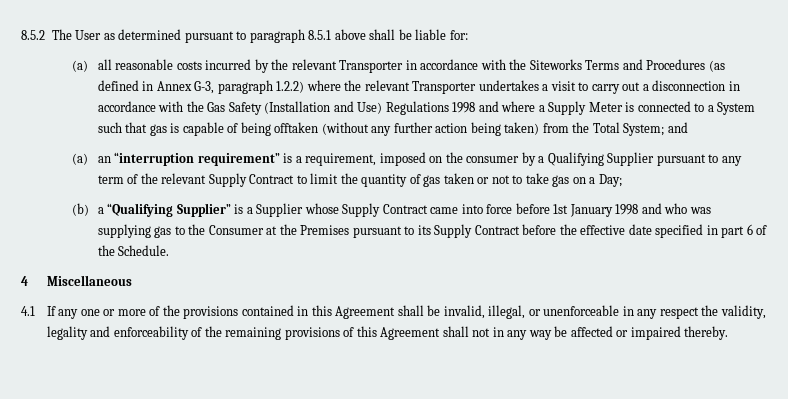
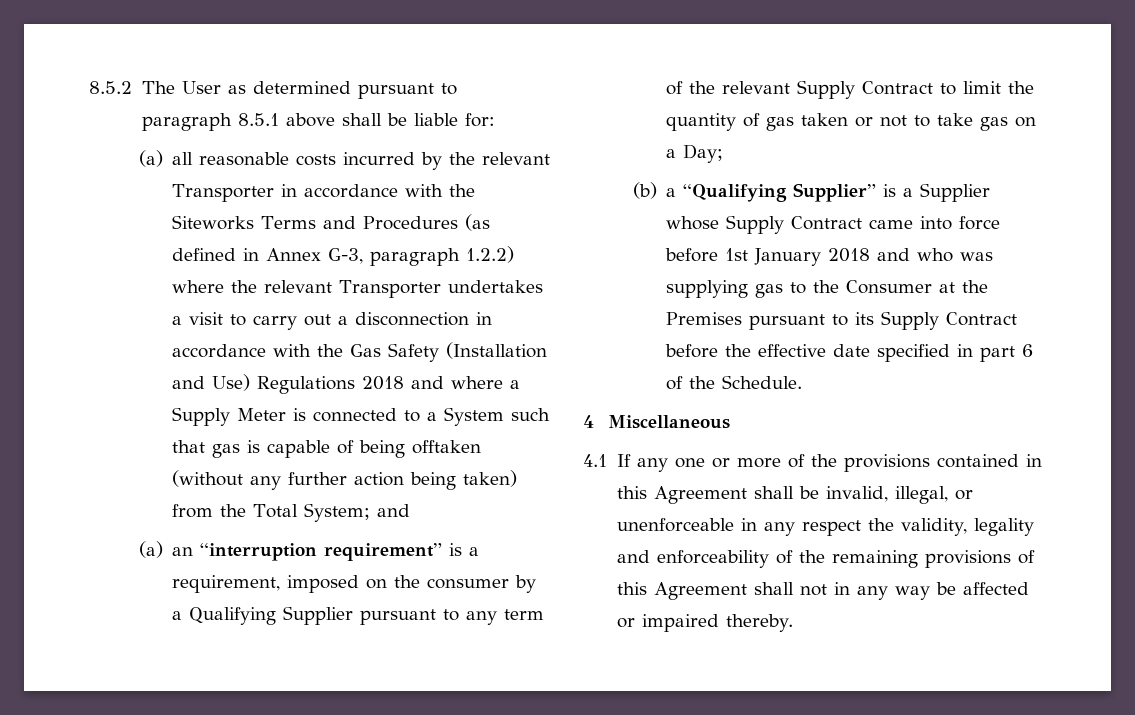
[452,102,476,113] 1998 -> [362,376,405,390] 2018
[615,204,639,215] 1998 -> [828,248,871,262] 2018

